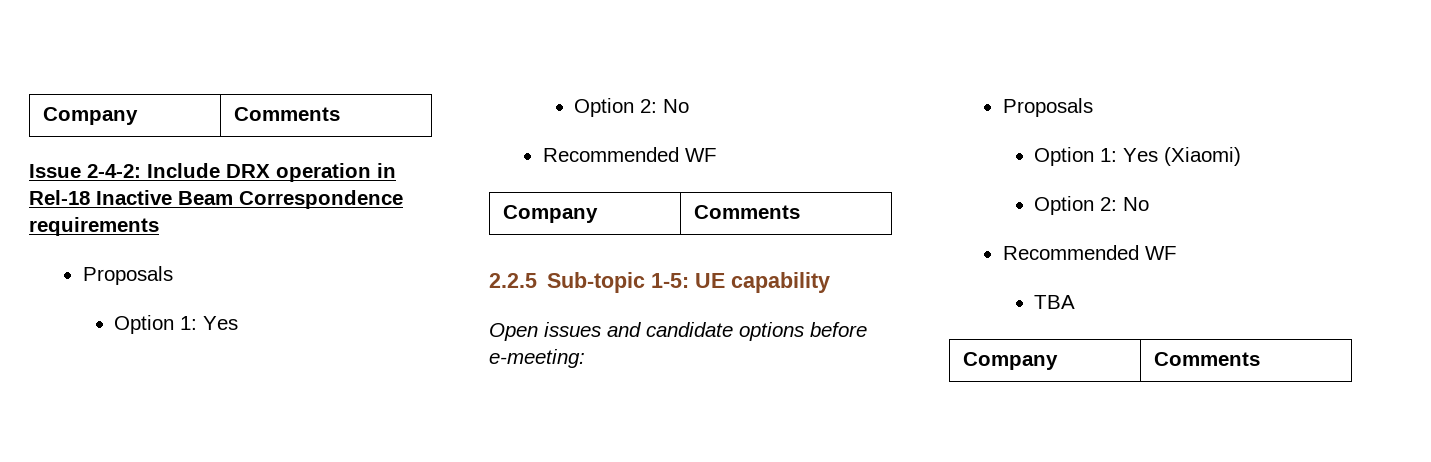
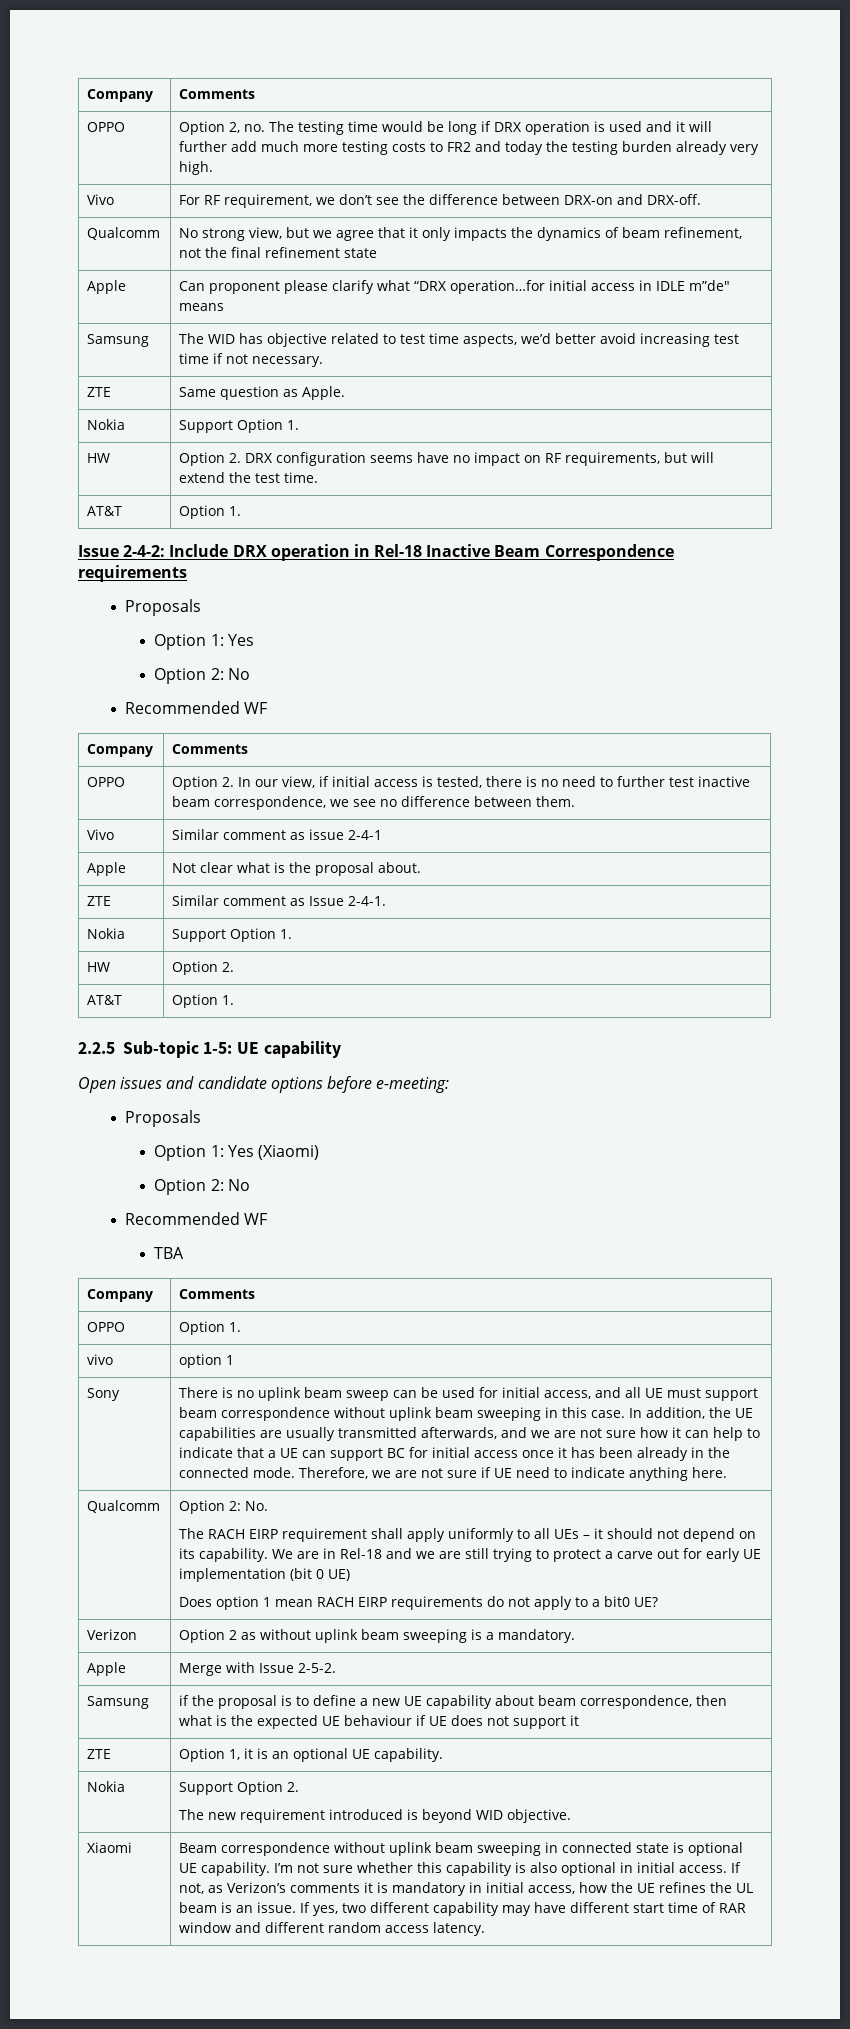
[42,107,138,125] [233,107,340,121] Company | Comments -> [87,89,154,102] [179,89,256,99] [87,122,126,132] [179,121,713,135] [179,141,760,155] [179,161,214,175] [87,194,115,205] [179,194,702,208] [87,227,161,240] [179,227,743,241] [179,247,378,258] [87,280,127,294] [179,280,731,294] [179,303,225,311] [87,334,150,347] [179,333,740,347] [179,353,324,367] [87,387,112,397] [179,386,346,400] [87,419,126,430] [179,419,300,433] [87,453,111,463] [179,452,715,466] [179,472,319,483] [87,506,123,516] [179,505,242,519] Company | Comments // OPPO | Option 2, no. The testing time would be long if DRX operation is used and it will further add much more testing costs to FR2 and today the testing burden already very high. // Vivo | For RF requirement, we don’t see the difference between DRX-on and DRX-off. // Qualcomm | No strong view, but we agree that it only impacts the dynamics of beam refinement, not the final refinement state // Apple | Can proponent please clarify what “DRX operation…for initial access in IDLE m”de" means // Samsung | The WID has objective related to test time aspects, we’d better avoid increasing test time if not necessary. // ZTE | Same question as Apple. // Nokia | Support Option 1. // HW | Option 2. DRX configuration seems have no impact on RF requirements, but will extend the test time. // AT&T | Option 1.
(800, 212) none -> [87,777,126,787] [172,776,751,790] [172,796,576,810] [87,829,115,840] [172,829,383,840] [87,862,127,876] [172,862,422,876] [87,896,112,906] [172,895,387,906] [87,928,126,939] [172,928,293,942] [87,962,111,972] [172,961,235,975] [87,995,123,1005] [172,994,235,1008] // OPPO | Option 2. In our view, if initial access is tested, there is no need to further test inactive beam correspondence, we see no difference between them. // Vivo | Similar comment as issue 2-4-1 // Apple | Not clear what is the proposal about. // ZTE | Similar comment as Issue 2-4-1. // Nokia | Support Option 1. // HW | Option 2. // AT&T | Option 1.
(1260, 359) none -> [87,1322,126,1332] [179,1321,242,1335] [87,1354,114,1365] [179,1354,235,1368] [87,1388,121,1401] [179,1387,759,1401] [179,1407,754,1421] [179,1427,761,1441] [179,1447,731,1461] [179,1467,728,1481] [87,1500,161,1513] [179,1500,269,1514] [179,1528,757,1542] [179,1548,762,1562] [179,1568,351,1582] [179,1596,659,1610] [87,1629,138,1640] [179,1629,576,1643] [87,1662,127,1676] [179,1662,337,1676] [87,1696,150,1709] [179,1695,728,1709] [179,1715,580,1729] [87,1749,112,1759] [179,1748,444,1762] [87,1781,126,1792] [179,1781,300,1795] [179,1809,572,1823] [87,1842,133,1853] [179,1842,744,1856] [179,1862,742,1876] [179,1882,754,1896] [179,1902,747,1916] [179,1922,486,1936] // OPPO | Option 1. // vivo | option 1 // Sony | There is no uplink beam sweep can be used for initial access, and all UE must support beam correspondence without uplink beam sweeping in this case. In addition, the UE capabilities are usually transmitted afterwards, and we are not sure how it can help to indicate that a UE can support BC for initial access once it has been already in the connected mode. Therefore, we are not sure if UE need to indicate anything here. // Qualcomm | Option 2: No. // The RACH EIRP requirement shall apply uniformly to all UEs – it should not depend on its capability. We are in Rel-18 and we are still trying to protect a carve out for early UE implementation (bit 0 UE) // Does option 1 mean RACH EIRP requirements do not apply to a bit0 UE? // Verizon | Option 2 as without uplink beam sweeping is a mandatory. // Apple | Merge with Issue 2-5-2. // Samsung | if the proposal is to define a new UE capability about beam correspondence, then what is the expected UE behaviour if UE does not support it // ZTE | Option 1, it is an optional UE capability. // Nokia | Support Option 2. // The new requirement introduced is beyond WID objective. // Xiaomi | Beam correspondence without uplink beam sweeping in connected state is optional UE capability. I’m not sure whether this capability is also optional in initial access. If not, as Verizon’s comments it is mandatory in initial access, how the UE refines the UL beam is an issue. If yes, two different capability may have different start time of RAR window and different random access latency.

